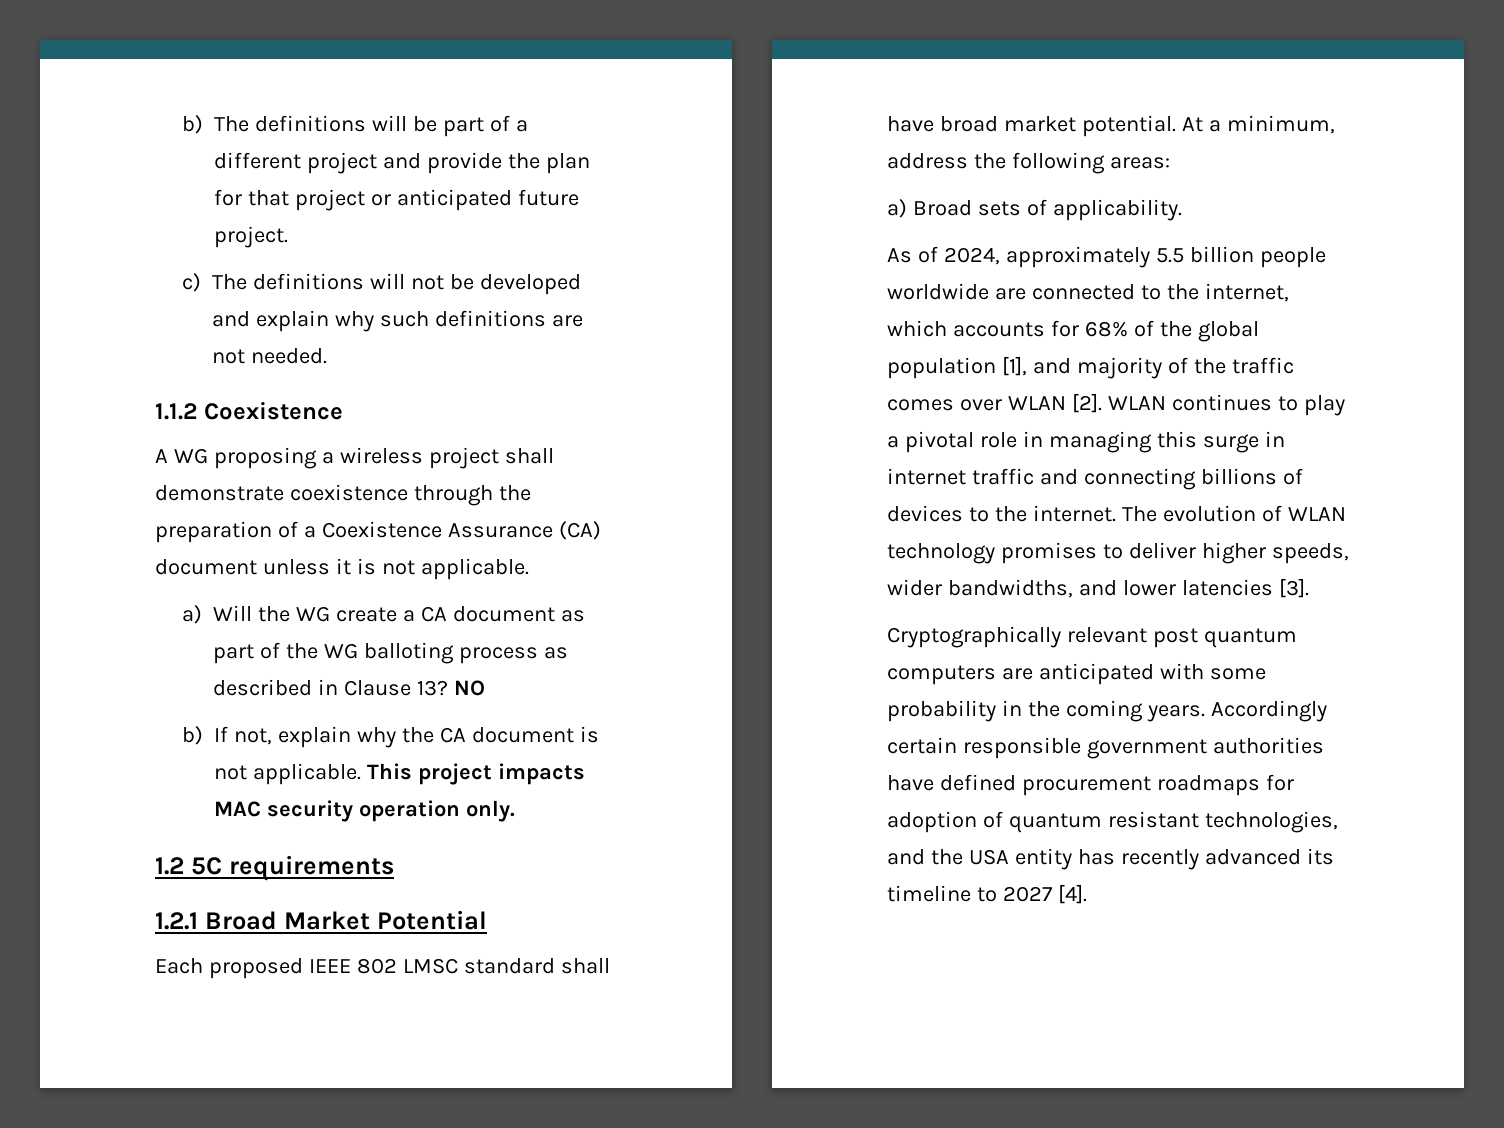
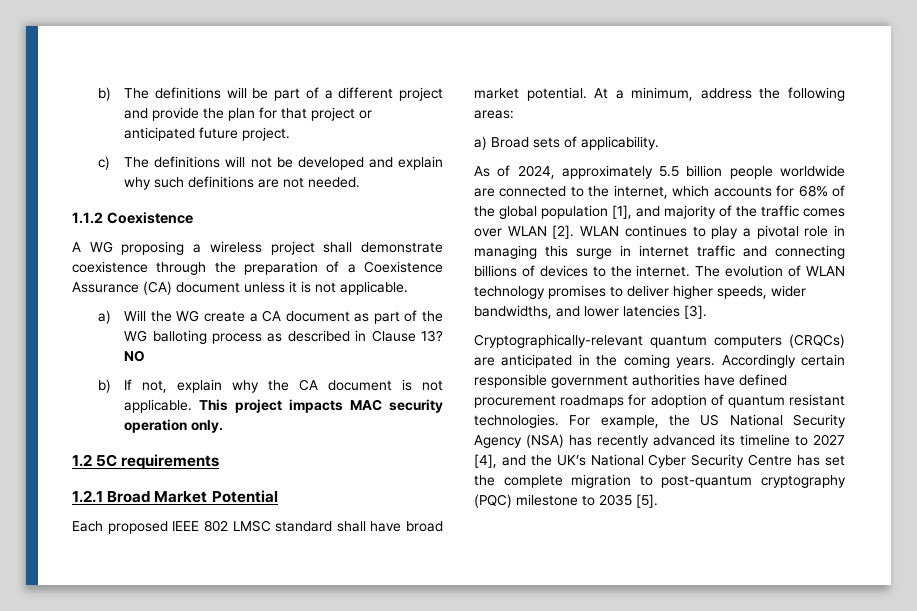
[887,626,1198,648] Cryptographically relevant post -> [474,334,643,348] Cryptographically-relevant
(996, 675) none -> [789,334,845,348] (CRQCs)
[1159,663,1266,680] [887,700,996,722] with some probability -> (573, 361) none
[1204,811,1338,833] [887,848,1072,870] technologies, and the USA entity -> [474,414,846,428] [474,434,564,448] technologies. For example, the US National Security Agency (NSA)
[1057,884,1087,904] [4]. -> [474,454,845,468] [474,474,846,488] [474,494,658,508] [4], and the UK’s National Cyber Security Centre has set the complete migration to post-quantum cryptography (PQC) milestone to 2035 [5].

